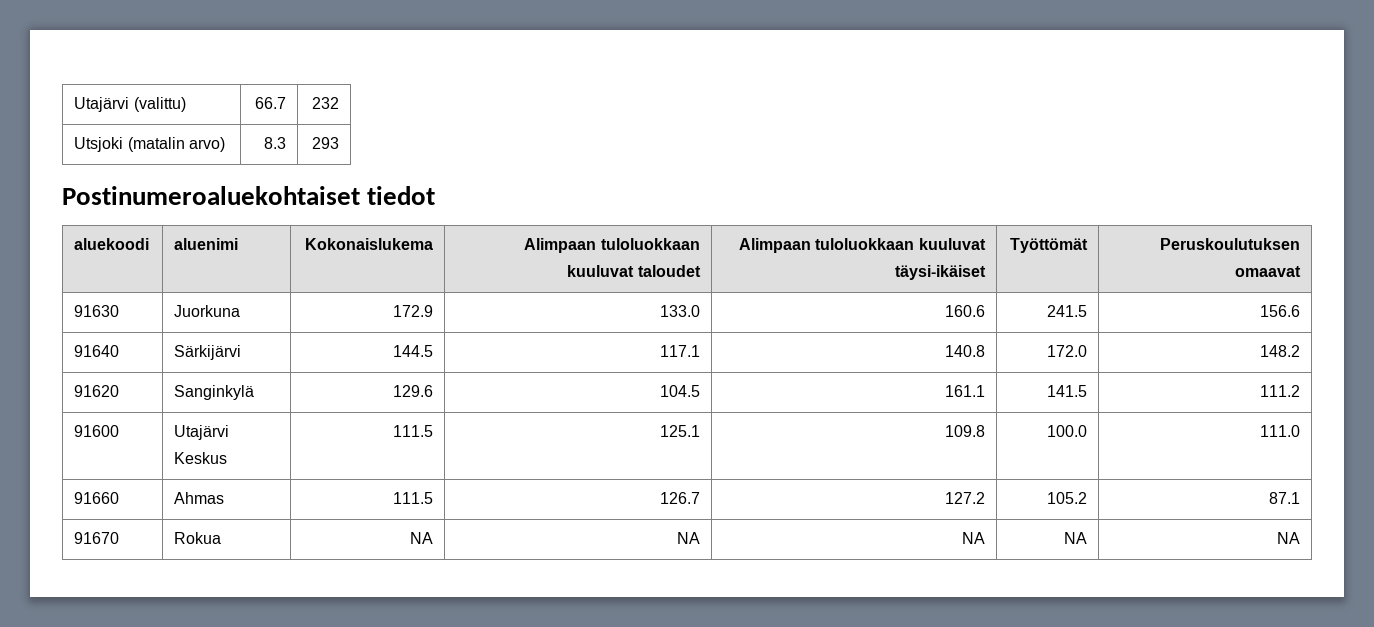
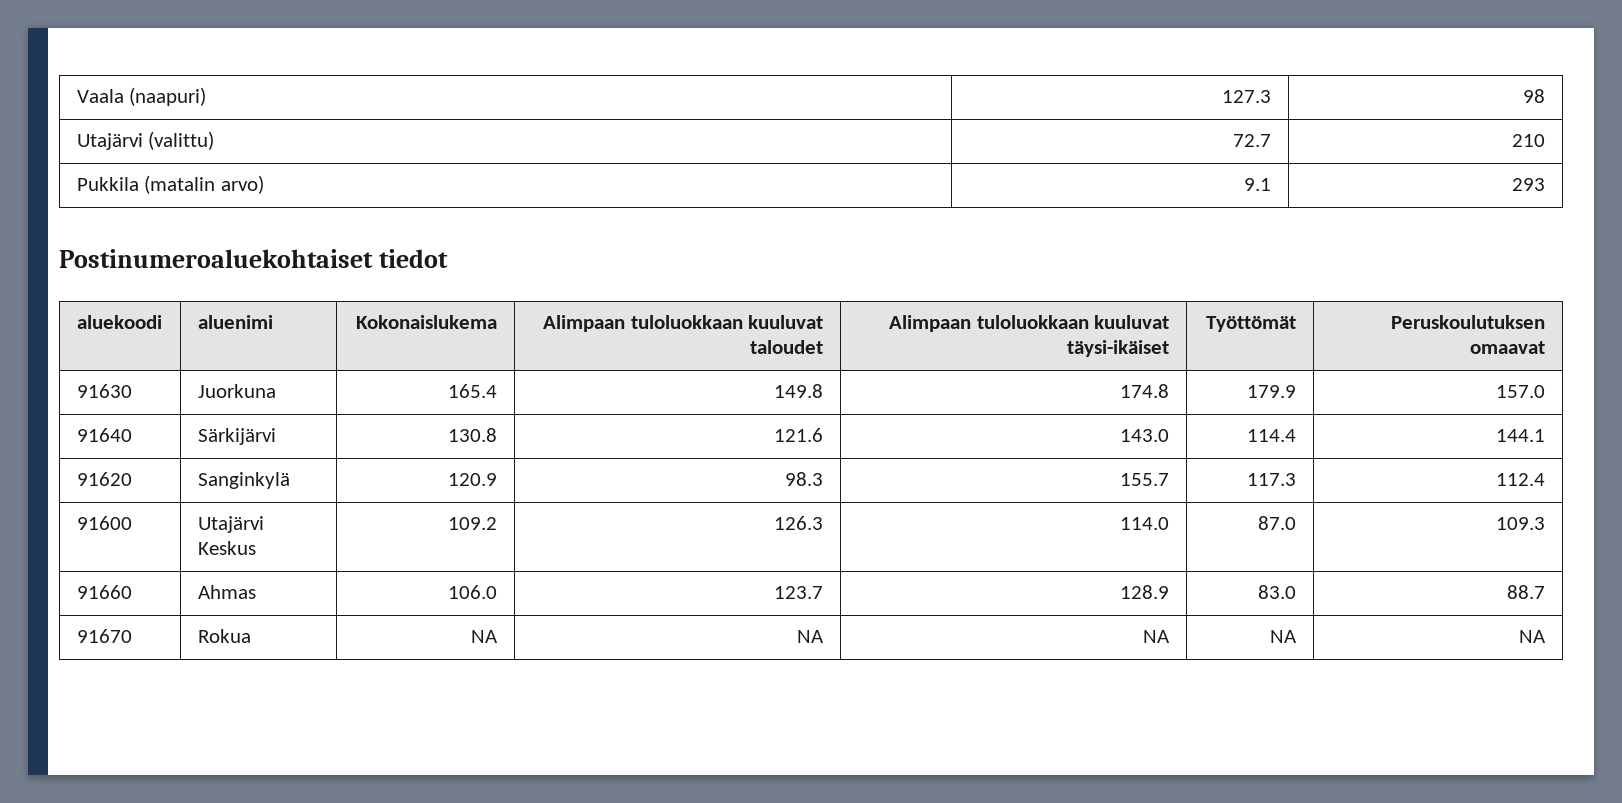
(74, 104) none -> [76,87,207,106] [1222,90,1272,103] [1523,89,1546,103] Vaala (naapuri) | 127.3 | 98 //
[254,97,286,109] [311,97,339,109] [74,137,124,152] 66.7 | 232 // Utsjoki -> [1233,134,1272,147] [1512,134,1546,147] [76,177,139,191] 72.7 | 210 // Pukkila
[263,137,286,149] 8.3 -> [1244,178,1272,191] 9.1
[392,305,433,317] [659,305,700,317] [944,305,985,317] [1046,305,1087,317] [1259,305,1300,317] [74,345,120,357] [174,345,242,360] [392,345,433,357] [659,345,700,357] [944,345,985,357] [1046,345,1087,357] [1259,345,1300,357] [74,385,120,397] [174,385,255,400] [392,385,433,397] [659,385,700,397] [944,385,985,397] [1046,385,1087,397] [1259,385,1300,397] [74,425,120,437] [174,425,230,440] [174,452,228,464] [392,425,433,437] [659,425,700,437] [944,425,985,437] [1046,425,1087,437] [1259,425,1300,437] [74,492,120,504] [174,492,225,504] [392,492,433,504] [659,492,700,504] [944,492,985,504] [1046,492,1087,504] [1268,492,1300,504] 172.9 | 133.0 | 160.6 | 241.5 | 156.6 // 91640 | Särkijärvi | 144.5 | 117.1 | 140.8 | 172.0 | 148.2 // 91620 | Sanginkylä | 129.6 | 104.5 | 161.1 | 141.5 | 111.2 // 91600 | Utajärvi Keskus | 111.5 | 125.1 | 109.8 | 100.0 | 111.0 // 91660 | Ahmas | 111.5 | 126.7 | 127.2 | 105.2 | 87.1 -> [448,384,498,398] [774,384,824,398] [1120,384,1170,398] [1247,385,1297,398] [1496,385,1546,398] [76,428,132,442] [197,428,276,445] [448,428,498,442] [774,428,824,442] [1120,429,1170,442] [1247,429,1297,442] [1496,429,1546,442] [76,472,132,486] [197,472,290,489] [448,473,498,486] [785,472,824,486] [1120,473,1170,486] [1247,473,1297,486] [1496,473,1546,486] [76,516,132,530] [197,516,264,533] [197,541,256,555] [448,517,498,530] [774,516,824,530] [1120,517,1170,530] [1258,516,1297,530] [1496,517,1546,530] [76,585,132,599] [197,585,256,599] [448,585,498,599] [774,586,824,599] [1120,585,1170,599] [1258,585,1297,599] [1507,585,1546,599] 165.4 | 149.8 | 174.8 | 179.9 | 157.0 // 91640 | Särkijärvi | 130.8 | 121.6 | 143.0 | 114.4 | 144.1 // 91620 | Sanginkylä | 120.9 | 98.3 | 155.7 | 117.3 | 112.4 // 91600 | Utajärvi Keskus | 109.2 | 126.3 | 114.0 | 87.0 | 109.3 // 91660 | Ahmas | 106.0 | 123.7 | 128.9 | 83.0 | 88.7

